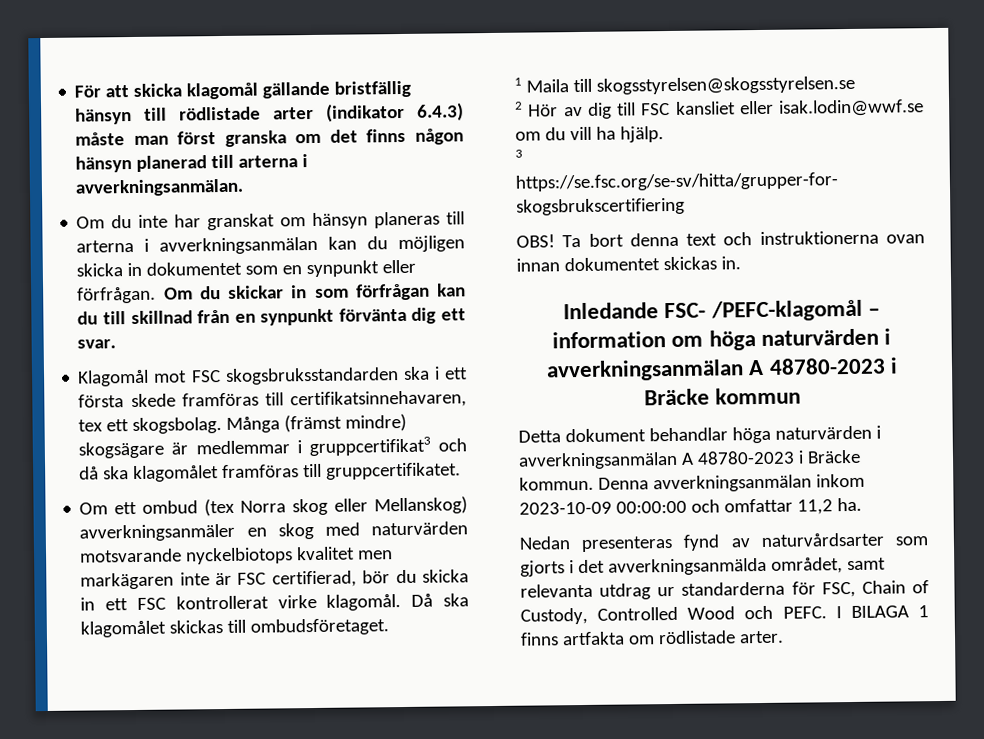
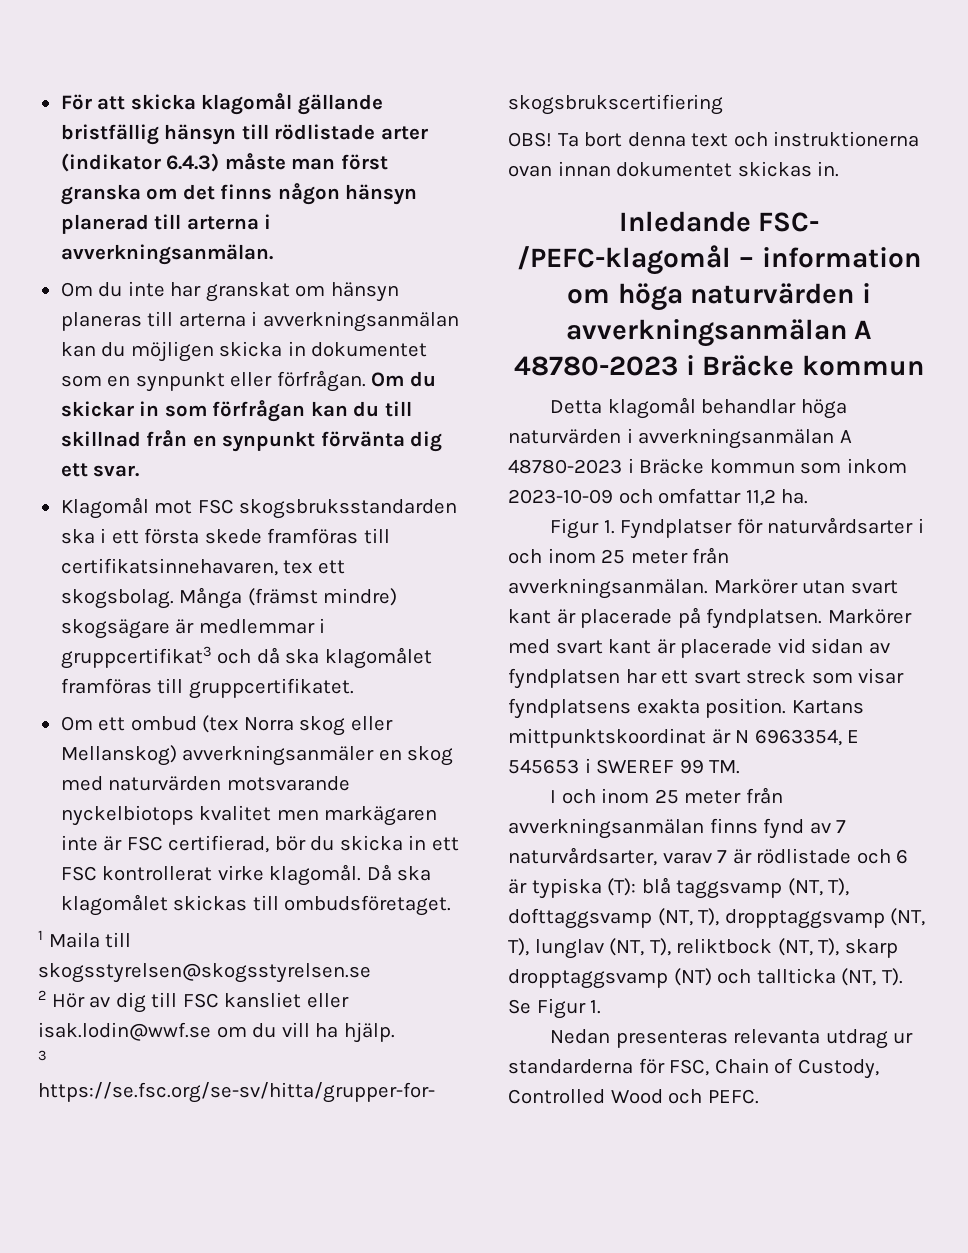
[564,428,646,443] dokument -> [607,397,696,419] klagomål
[519,474,812,493] kommun. Denna avverkningsanmälan -> [709,459,842,474] kommun som
[615,500,687,514] 00:00:00 -> (613, 496) none
[519,532,928,553] [520,557,886,577] Nedan presenteras fynd av naturvårdsarter som gjorts i det avverkningsanmälda området, samt -> [550,517,924,539] [508,547,730,564] [508,578,898,599] [508,607,912,629] [508,638,890,658] [508,668,905,689] [508,698,864,719] [508,728,860,748] [508,758,741,774] [550,787,783,804] [508,818,847,839] [508,847,909,866] [508,877,850,899] [508,908,926,929] [508,938,898,959] [508,968,903,989] [508,998,602,1019] [550,1029,728,1048] Figur 1. Fyndplatser för naturvårdsarter i och inom 25 meter från avverkningsanmälan. Markörer utan svart kant är placerade på fyndplatsen. Markörer med svart kant är placerade vid sidan av fyndplatsen har ett svart streck som visar fyndplatsens exakta position. Kartans mittpunktskoordinat är N 6963354, E 545653 i SWEREF 99 TM. // I och inom 25 meter från avverkningsanmälan finns fynd av 7 naturvårdsarter, varav 7 är rödlistade och 6 är typiska (T): blå taggsvamp (NT, T), dofttaggsvamp (NT, T), dropptaggsvamp (NT, T), lunglav (NT, T), reliktbock (NT, T), skarp dropptaggsvamp (NT) och tallticka (NT, T). Se Figur 1. // Nedan presenteras
[835,605,929,619] [520,630,784,646] I BILAGA 1 finns artfakta om rödlistade arter. -> (759, 1096) none

